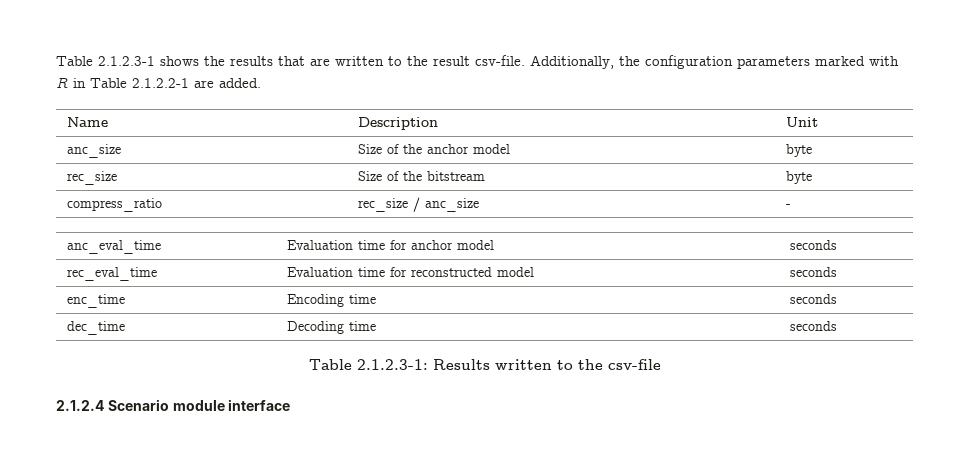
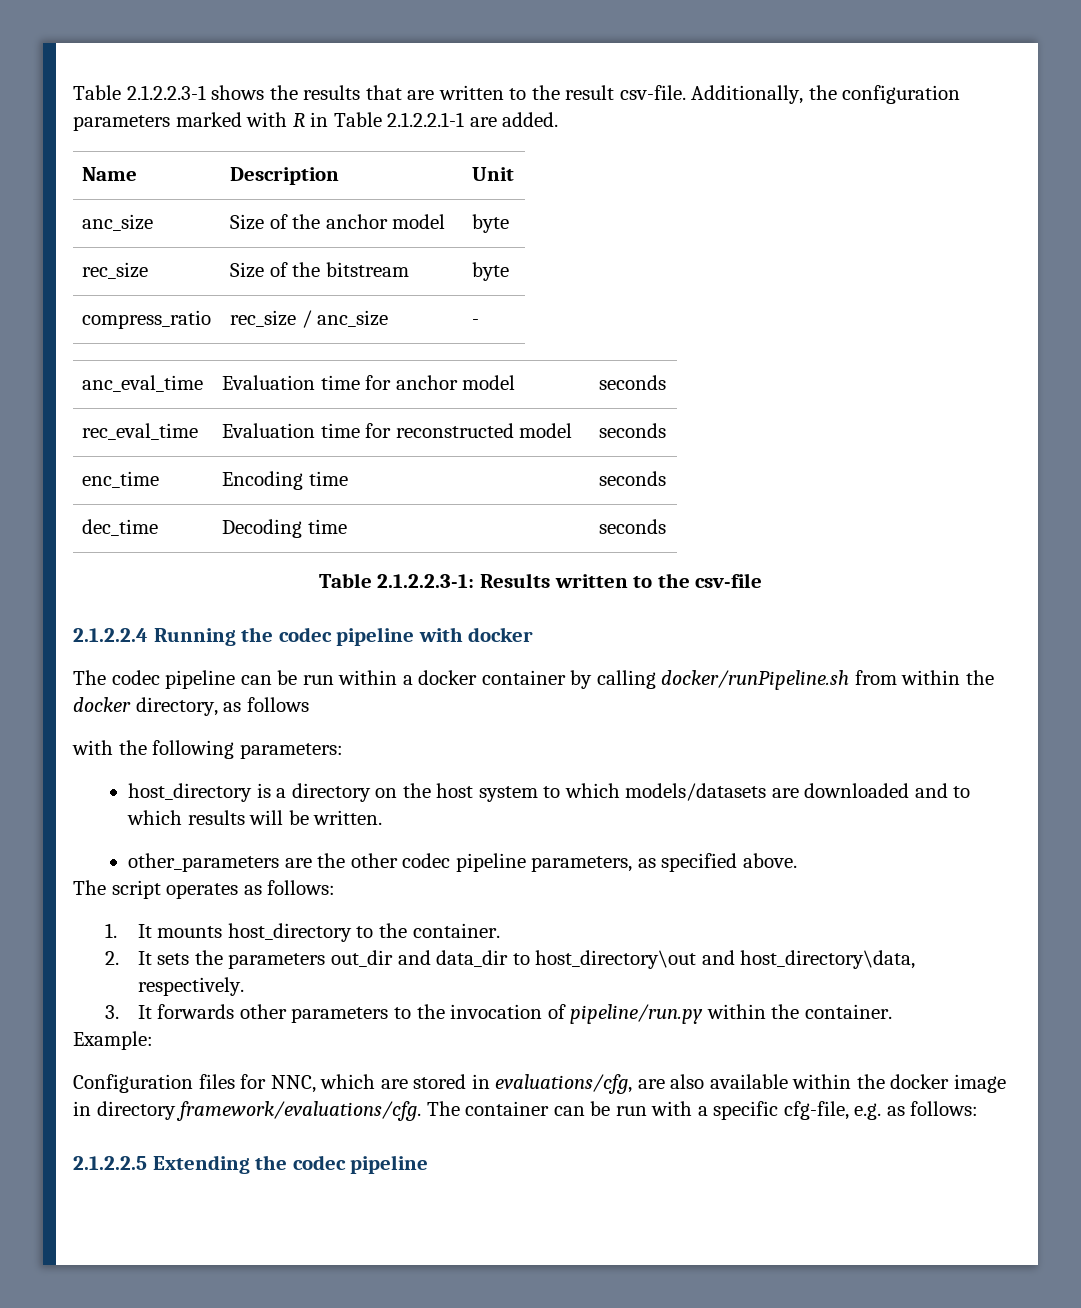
[56,56,155,66] Table 2.1.2.3-1 -> [73,85,206,100] Table 2.1.2.2.3-1
[132,78,189,88] 2.1.2.2-1 -> [387,112,465,127] 2.1.2.2.1-1
[356,359,428,370] 2.1.2.3-1: -> [377,574,475,588] 2.1.2.2.3-1:
[56,399,291,411] 2.1.2.4 Scenario module interface -> [73,627,534,646] [73,670,995,690] [73,697,309,716] [72,740,343,759] [127,783,971,802] [126,810,383,825] [127,853,797,872] [73,880,336,899] [105,923,500,942] [105,950,916,969] [137,977,244,996] [105,1004,892,1024] [73,1031,153,1050] [73,1074,1007,1094] [73,1101,979,1121] [73,1155,429,1174] 2.1.2.2.4 Running the codec pipeline with docker // The codec pipeline can be run within a docker container by calling docker/runPipeline.sh from within the docker directory, as follows // with the following parameters: // host_directory is a directory on the host system to which models/datasets are downloaded and to which results will be written. // other_parameters are the other codec pipeline parameters, as specified above. // The script operates as follows: // 1. It mounts host_directory to the container. // 2. It sets the parameters out_dir and data_dir to host_directory\out and host_directory\data, respectively. // 3. It forwards other parameters to the invocation of pipeline/run.py within the container. // Example: // Configuration files for NNC, which are stored in evaluations/cfg, are also available within the docker image in directory framework/evaluations/cfg. The container can be run with a specific cfg-file, e.g. as follows: // 2.1.2.2.5 Extending the codec pipeline

